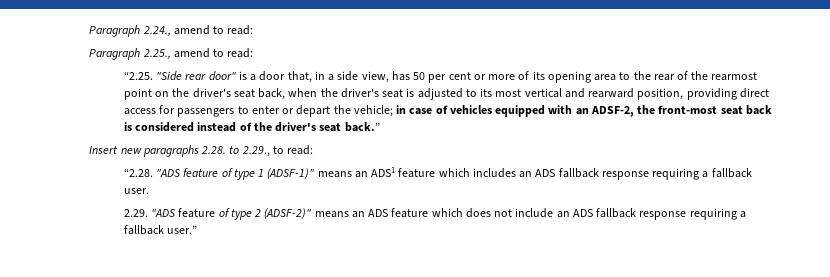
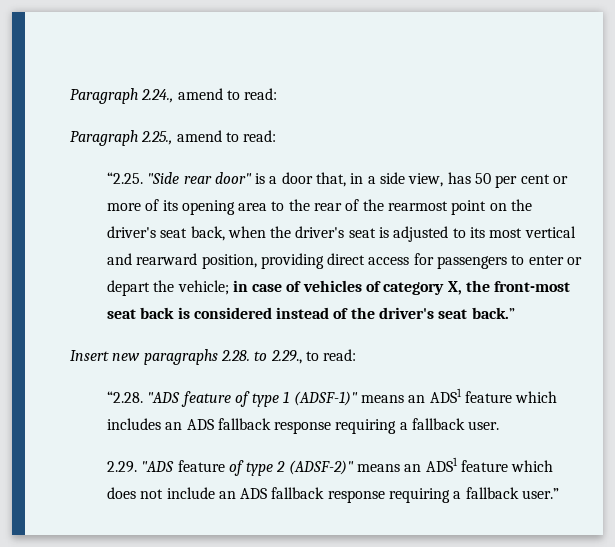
[495,105,634,117] equipped with an ADSF-2, -> [366,281,462,295] of category X,
[368,209,389,217] ADS -> [425,457,458,472] ADS1

